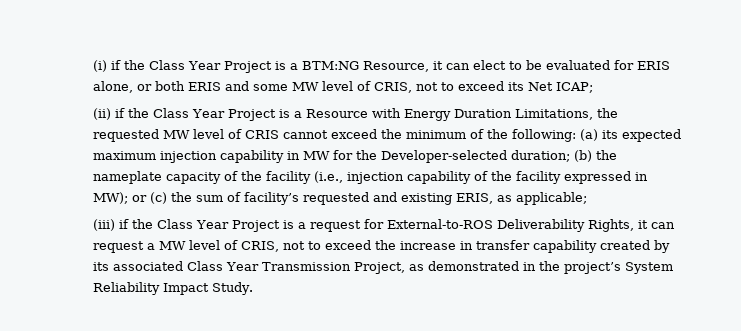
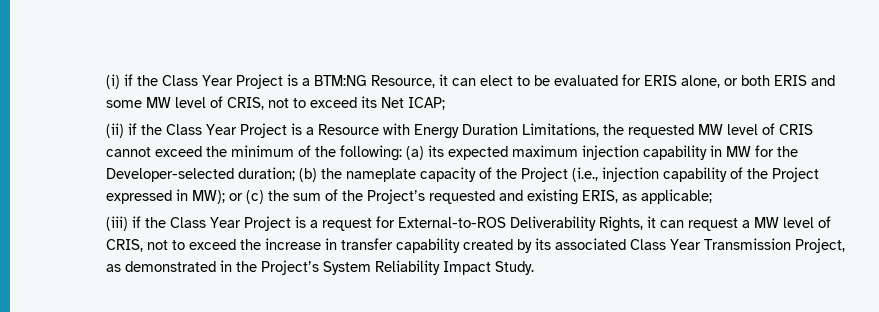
[266,171,312,184] facility -> [520,167,568,182] Project
[516,171,562,184] facility -> [771,167,819,182] Project
[244,192,300,205] facility’s -> [341,189,425,204] the Project’s
[564,262,622,274] project’s -> [260,260,319,275] Project’s

